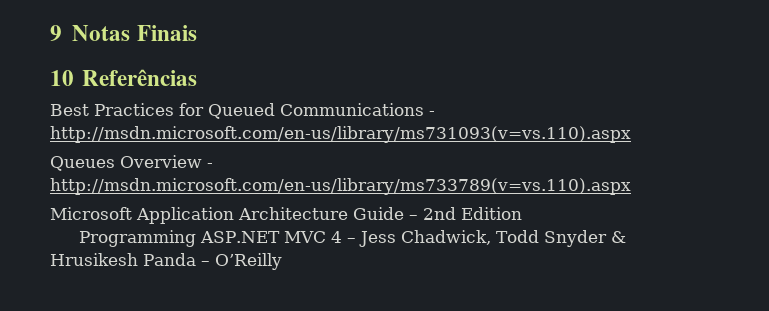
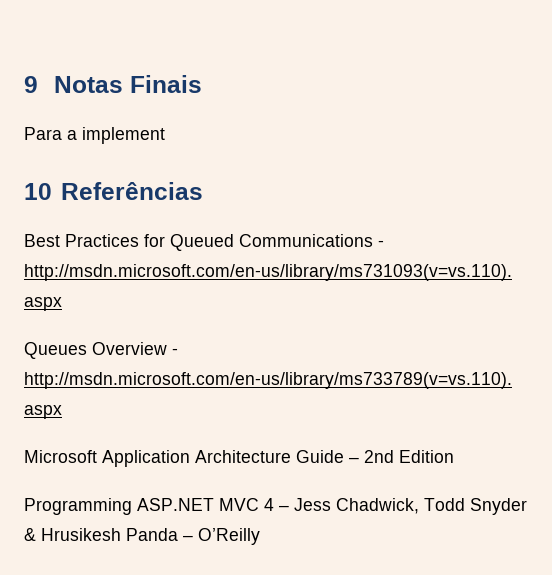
(197, 33) none -> [24,127,165,144] // Para a implement

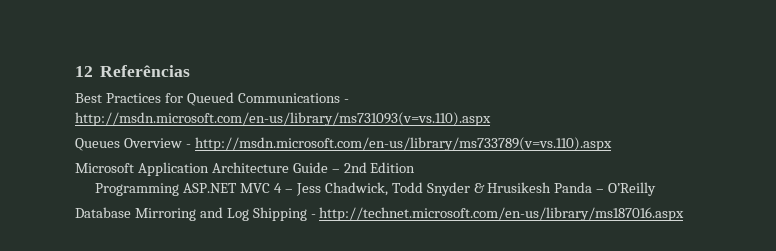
[24,75,203,93] [24,127,165,144] [24,183,52,200] 9 Notas Finais // Para a implement // 10 -> [75,66,93,77] 12
(260, 536) none -> [75,207,685,221] // Database Mirroring and Log Shipping - http://technet.microsoft.com/en-us/library/ms187016.aspx

